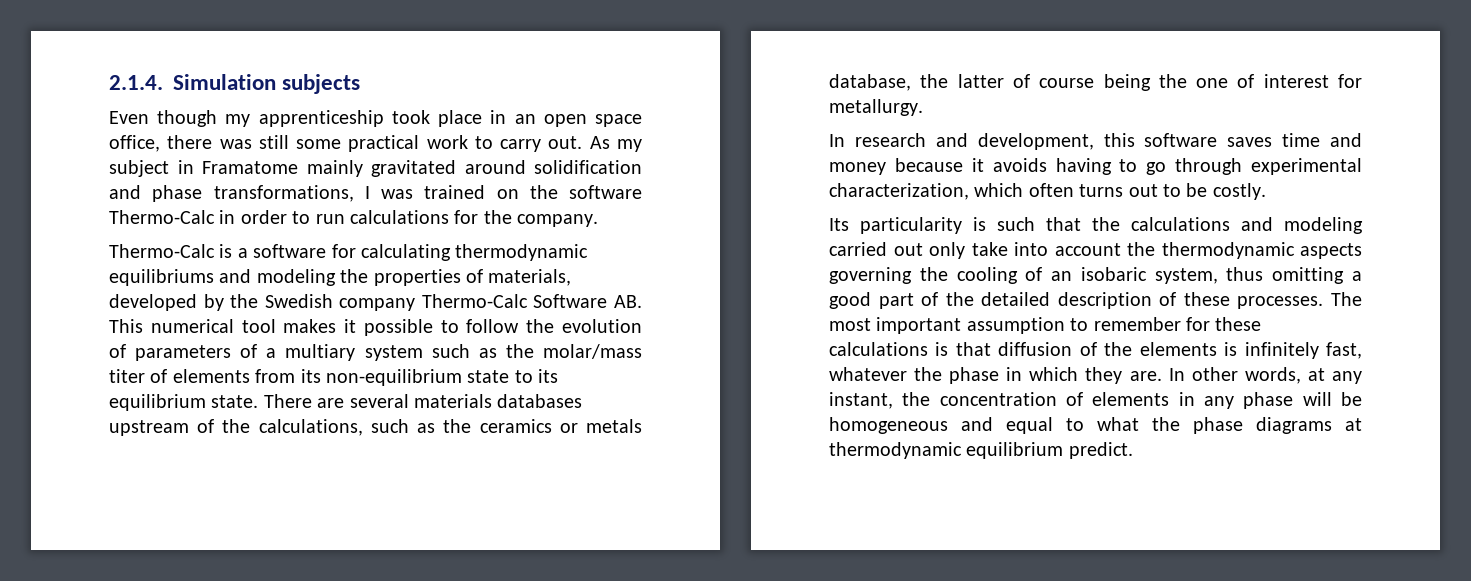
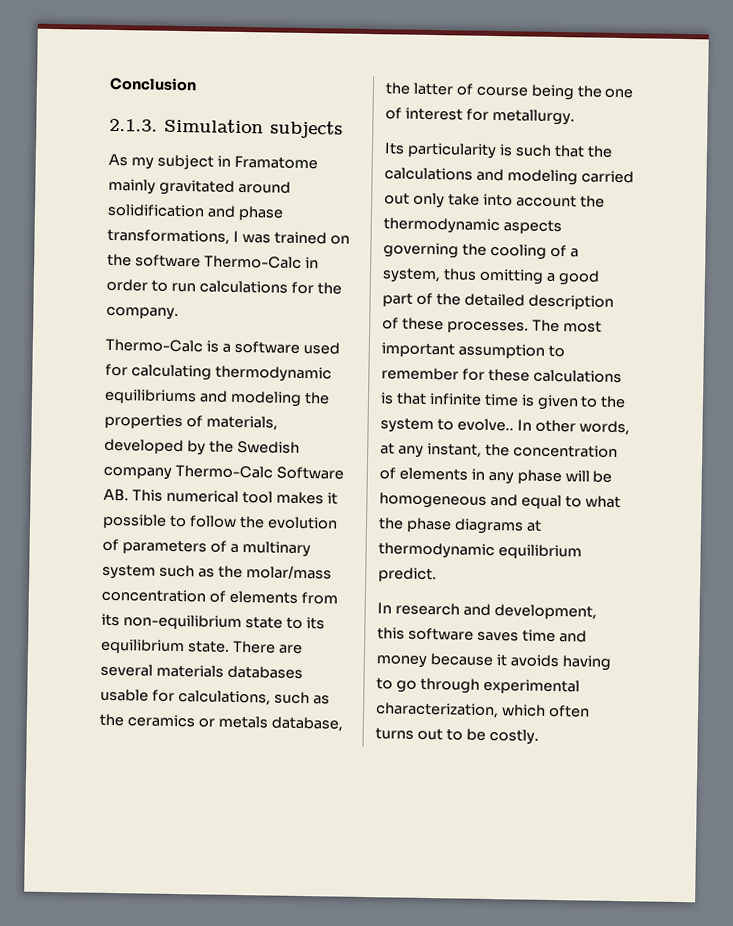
[109,75,163,90] 2.1.4. -> [109,76,197,92] [109,118,158,132] Conclusion // 2.1.3.
[109,110,642,127] [109,135,583,152] Even though my apprenticeship took place in an open space office, there was still some practical work to carry out. -> (344, 129) none
(327, 251) none -> [302,341,340,355] used
[285,344,356,361] multiary -> [241,541,311,558] multinary
[109,369,145,383] titer -> [101,588,206,603] concentration
[109,419,251,436] upstream of the -> [100,688,175,702] usable for
(923, 107) none -> [384,142,613,160] [384,167,634,186] [384,192,605,209] [383,217,562,235] [383,242,579,260] [382,267,600,286] [382,292,614,310] [382,317,602,334] [381,342,565,359] [381,367,622,384] [380,392,627,411] [380,417,630,436] [380,442,618,458] [379,467,613,485] [379,492,621,510] [378,517,542,535] [378,542,582,560] [378,567,437,583] // Its particularity is such that the calculations and modeling carried out only take into account the thermodynamic aspects governing the cooling of a system, thus omitting a good part of the detailed description of these processes. The most important assumption to remember for these calculations is that infinite time is given to the system to evolve.. In other words, at any instant, the concentration of elements in any phase will be homogeneous and equal to what the phase diagrams at thermodynamic equilibrium predict.
[829,217,1363,234] [829,242,1362,259] [829,267,1362,284] [829,292,1362,309] [829,317,1262,334] [829,342,1362,359] [829,367,1363,384] [829,392,1362,409] [829,417,1362,434] [829,442,1133,459] // Its particularity is such that the calculations and modeling carried out only take into account the thermodynamic aspects governing the cooling of an isobaric system, thus omitting a good part of the detailed description of these processes. The most important assumption to remember for these calculations is that diffusion of the elements is infinitely fast, whatever the phase in which they are. In other words, at any instant, the concentration of elements in any phase will be homogeneous and equal to what the phase diagrams at thermodynamic equilibrium predict. -> (539, 736) none

